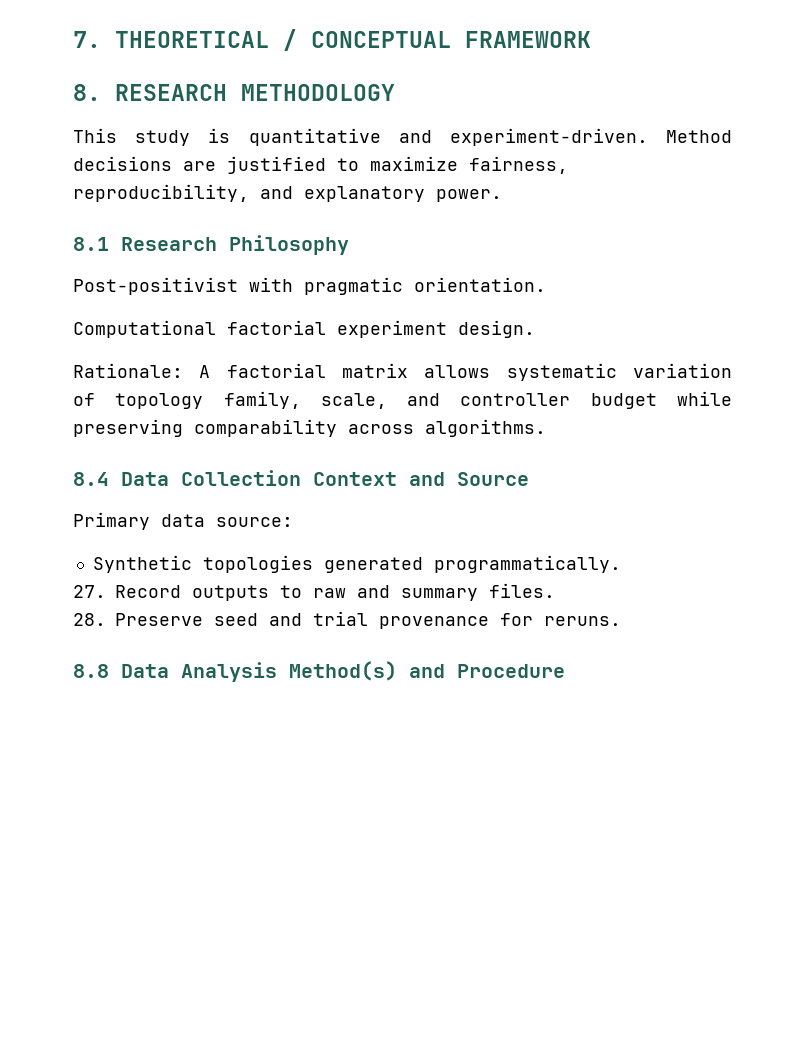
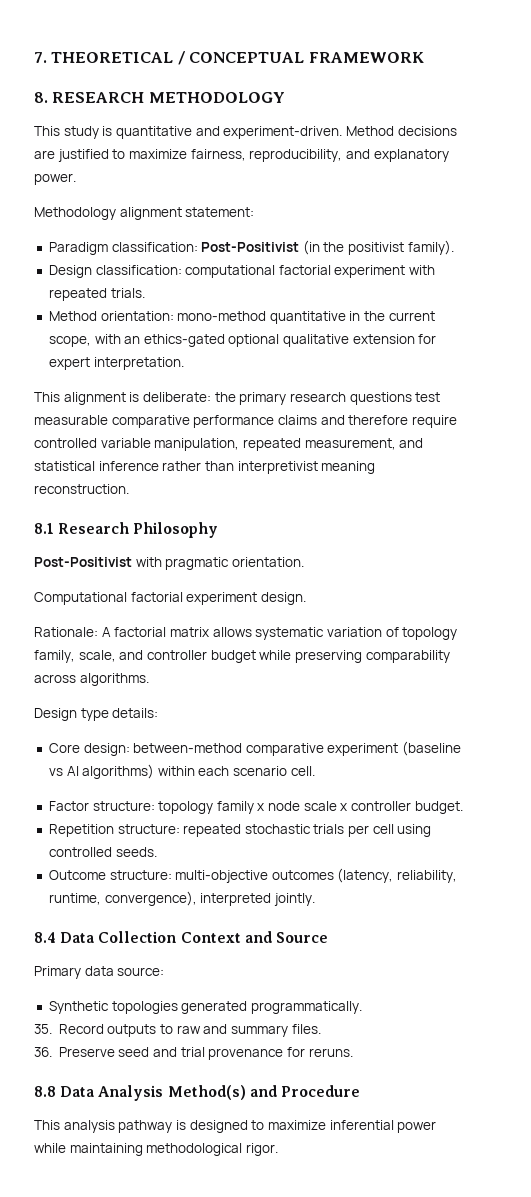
(502, 195) none -> [34,207,255,220] [48,240,454,255] [48,265,436,278] [48,288,145,301] [48,311,435,324] [48,334,437,347] [48,357,184,370] [34,392,441,405] [34,415,457,428] [34,438,424,451] [34,461,376,474] [34,484,129,494] // Methodology alignment statement: // Paradigm classification: Post-Positivist (in the positivist family). // Design classification: computational factorial experiment with repeated trials. // Method orientation: mono-method quantitative in the current scope, with an ethics-gated optional qualitative extension for expert interpretation. // This alignment is deliberate: the primary research questions test measurable comparative performance claims and therefore require controlled variable manipulation, repeated measurement, and statistical inference rather than interpretivist meaning reconstruction.
[73,277,238,295] Post-positivist -> [34,557,132,567] Post-Positivist
(546, 428) none -> [34,708,159,721] [48,741,462,756] [48,764,315,779] [48,801,463,814] [48,824,432,837] [48,847,157,857] [48,868,458,883] [48,891,315,906] // Design type details: // Core design: between-method comparative experiment (baseline vs AI algorithms) within each scenario cell. // Factor structure: topology family x node scale x controller budget. // Repetition structure: repeated stochastic trials per cell using controlled seeds. // Outcome structure: multi-objective outcomes (latency, reliability, runtime, convergence), interpreted jointly.
[73,585,106,598] 27. -> [34,1024,52,1034] 35.
[73,613,106,626] 28. -> [34,1047,52,1057] 36.
(565, 671) none -> [34,1120,437,1133] [34,1143,278,1156] // This analysis pathway is designed to maximize inferential power while maintaining methodological rigor.

